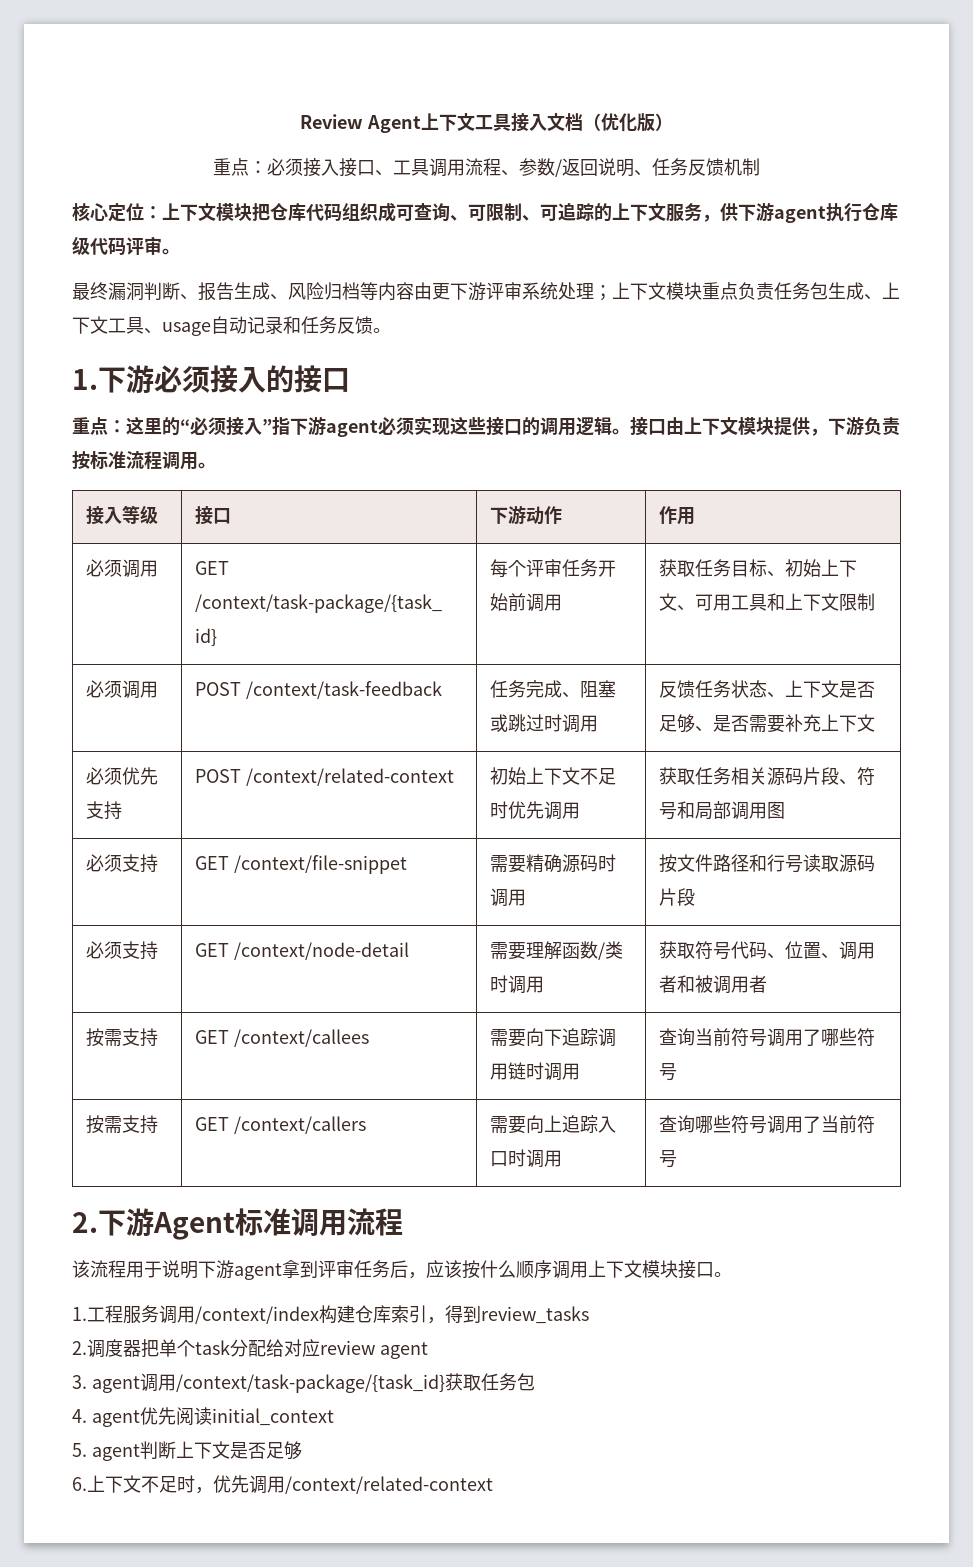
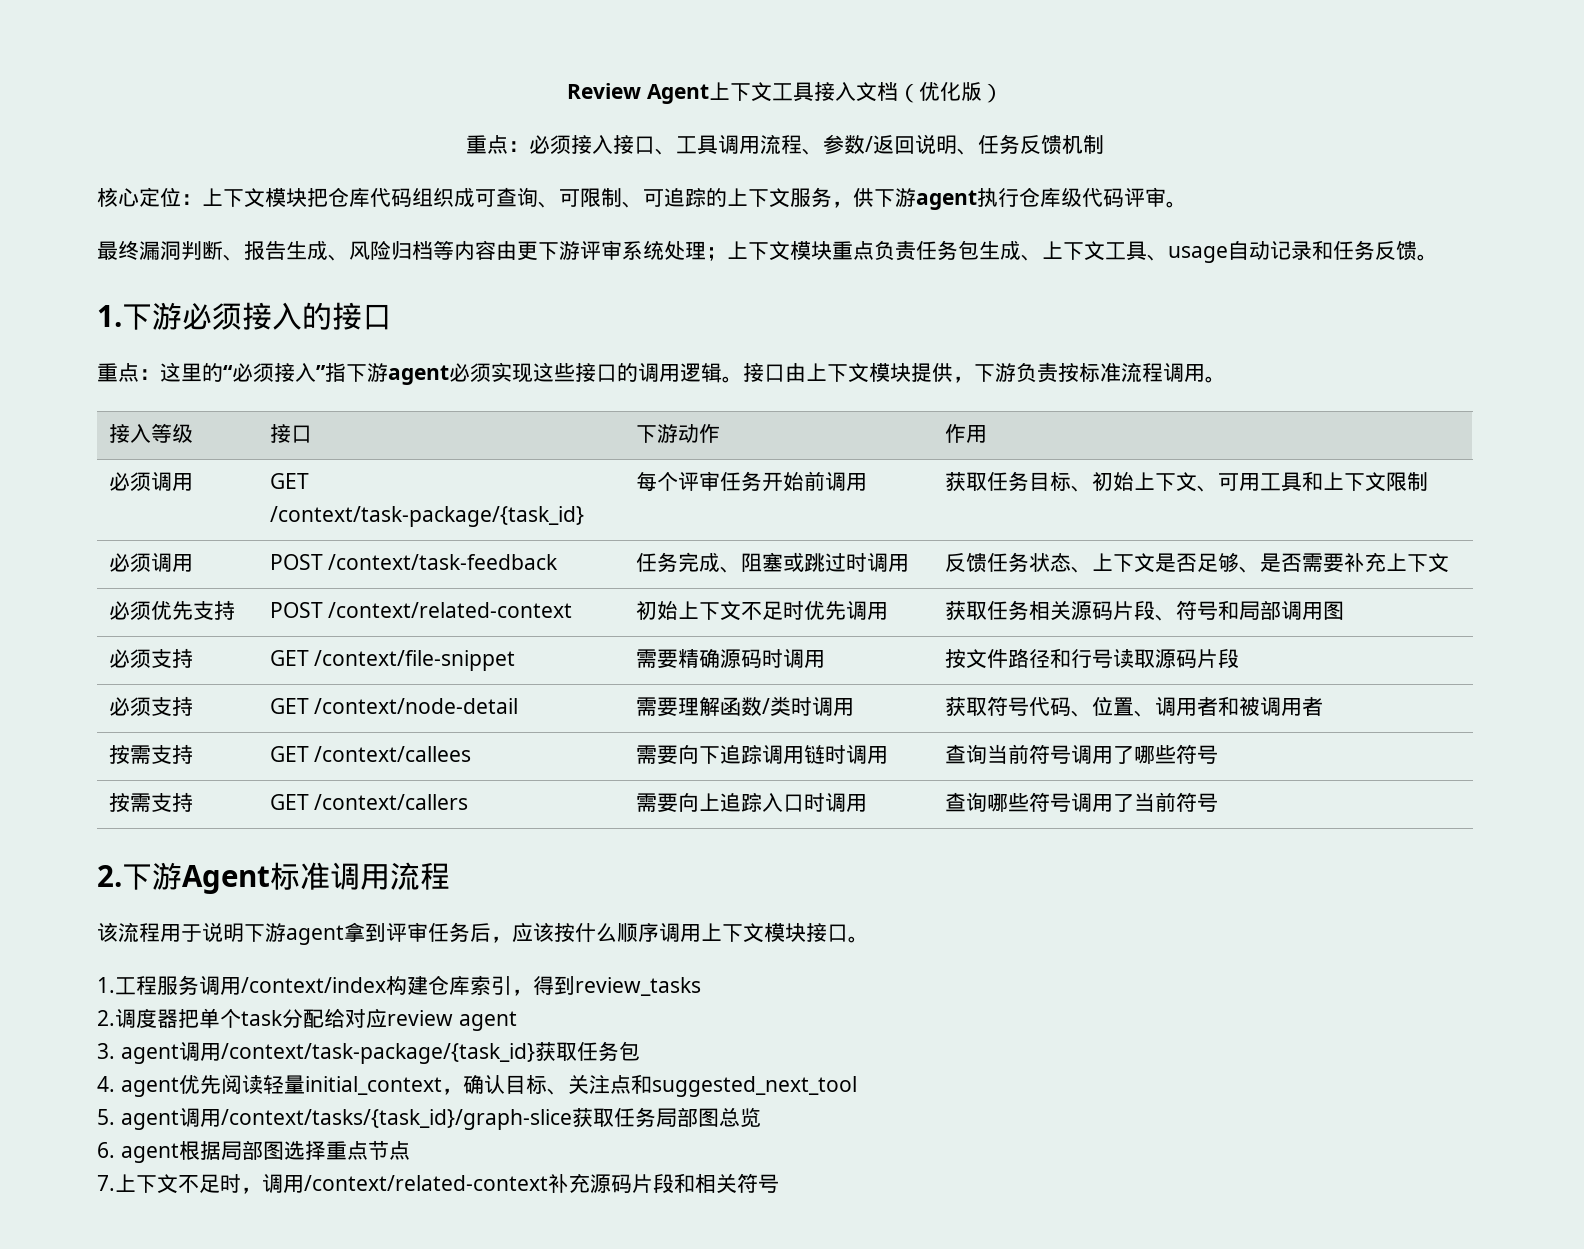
(212, 1416) none -> [262,1075,305,1094] 轻量
[72,1441,302,1461] [72,1477,87,1491] // 5. agent判断上下文是否足够 // 6. -> [441,1074,857,1097] [97,1107,761,1130] [97,1140,410,1163] [97,1175,115,1191] ，确认目标、关注点和suggested_next_tool // 5. agent调用/context/tasks/{task_id}/graph-slice获取任务局部图总览 // 6. agent根据局部图选择重点节点 // 7.
[213,1475,249,1493] 优先 -> (262, 1190) none
(493, 1485) none -> [548,1173,779,1193] 补充源码片段和相关符号

